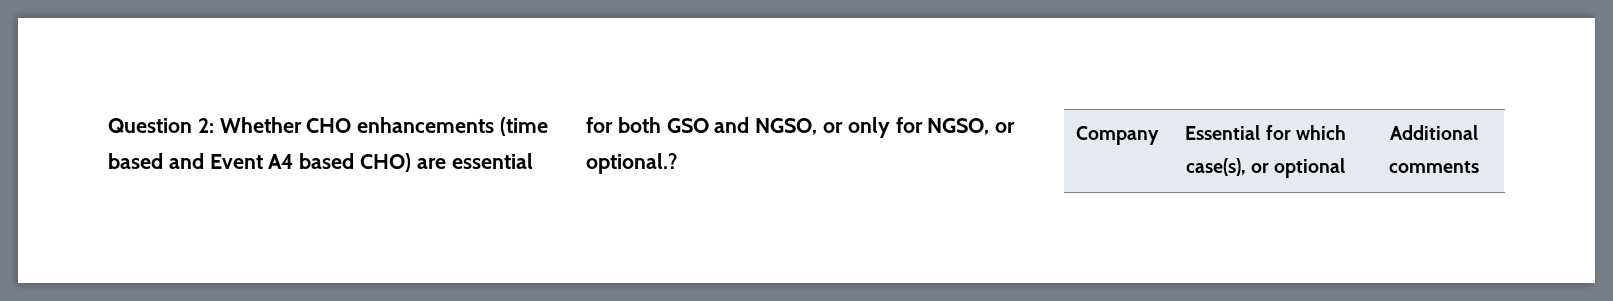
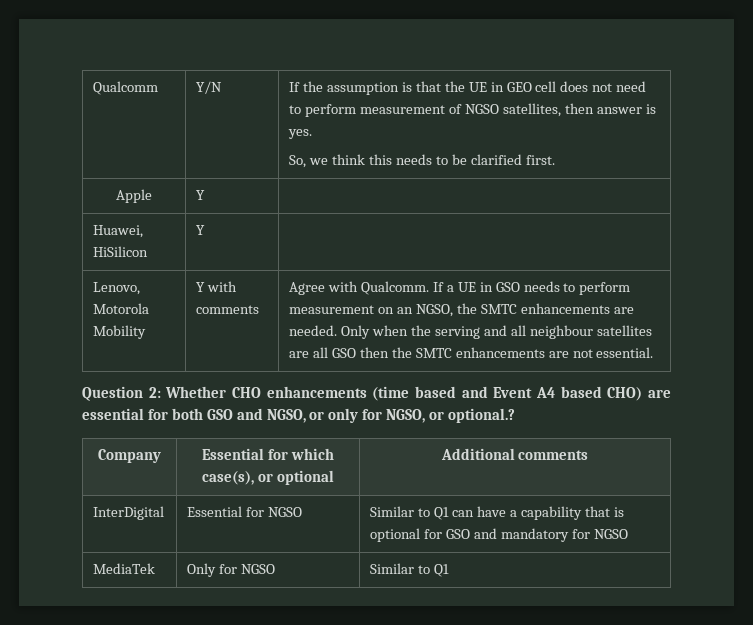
(108, 125) none -> [93,81,159,95] [196,81,223,94] [289,81,647,95] [289,103,656,117] [288,129,313,139] [289,154,555,168] [116,189,152,203] [196,190,206,200] [93,225,144,238] [93,246,149,257] [196,225,206,235] [93,282,141,295] [93,303,150,314] [93,325,147,339] [196,281,238,292] [196,305,260,314] [289,281,631,295] [289,303,634,317] [289,325,652,339] [289,347,654,358] Qualcomm | Y/N | If the assumption is that the UE in GEO cell does not need to perform measurement of NGSO satellites, then answer is yes. // So, we think this needs to be clarified first. // Apple | Y | // Huawei, HiSilicon | Y | // Lenovo, Motorola Mobility | Y with comments | Agree with Qualcomm. If a UE in GSO needs to perform measurement on an NGSO, the SMTC enhancements are needed. Only when the serving and all neighbour satellites are all GSO then the SMTC enhancements are not essential. //
(1479, 167) none -> [93,506,165,520] [187,506,303,517] [370,506,624,520] [370,528,628,542] [93,563,156,574] [187,563,276,577] [370,563,450,577] // InterDigital | Essential for NGSO | Similar to Q1 can have a capability that is optional for GSO and mandatory for NGSO // MediaTek | Only for NGSO | Similar to Q1

